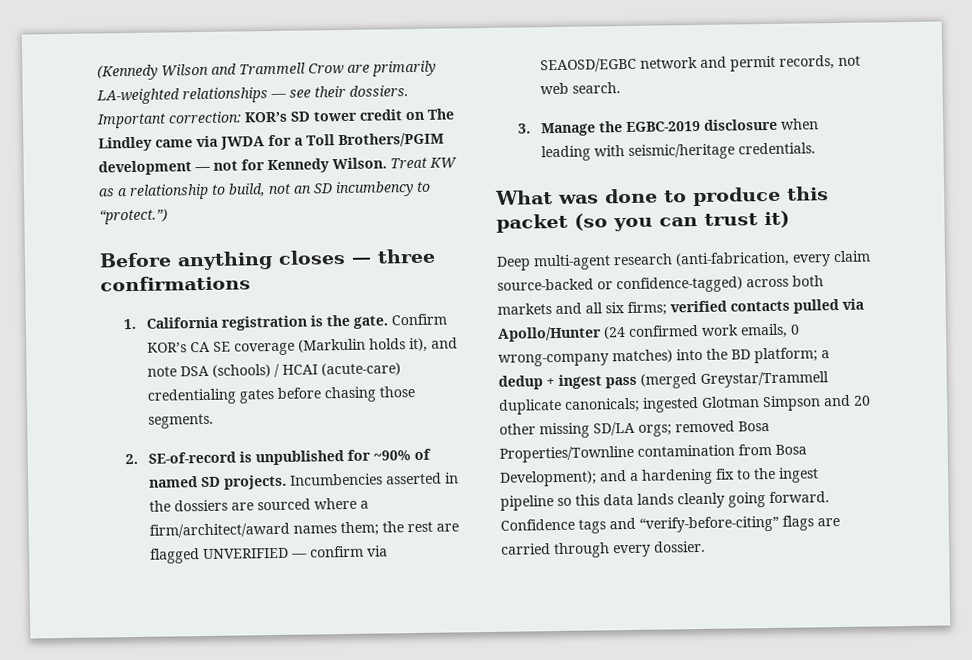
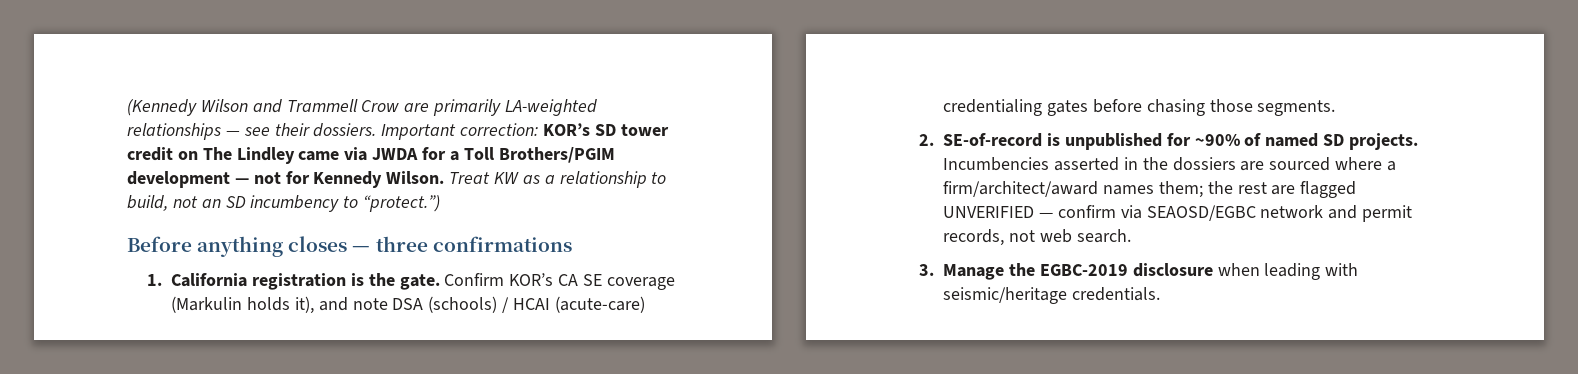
[495,186,829,207] [496,210,790,233] [496,250,871,271] [497,275,824,294] [497,298,864,316] [497,323,800,342] [498,347,830,367] [498,371,829,390] [498,394,871,415] [499,420,770,439] [499,443,807,463] [500,467,819,487] [500,491,830,511] [500,515,840,534] [501,540,706,559] // What was done to produce this packet (so you can trust it) // Deep multi-agent research (anti-fabrication, every claim source-backed or confidence-tagged) across both markets and all six firms; verified contacts pulled via Apollo/Hunter (24 confirmed work emails, 0 wrong-company matches) into the BD platform; a dedup + ingest pass (merged Greystar/Trammell duplicate canonicals; ingested Glotman Simpson and 20 other missing SD/LA orgs; removed Bosa Properties/Townline contamination from Bosa Development); and a hardening fix to the ingest pipeline so this data lands cleanly going forward. Confidence tags and “verify-before-citing” flags are carried through every dossier. -> (1161, 294) none

